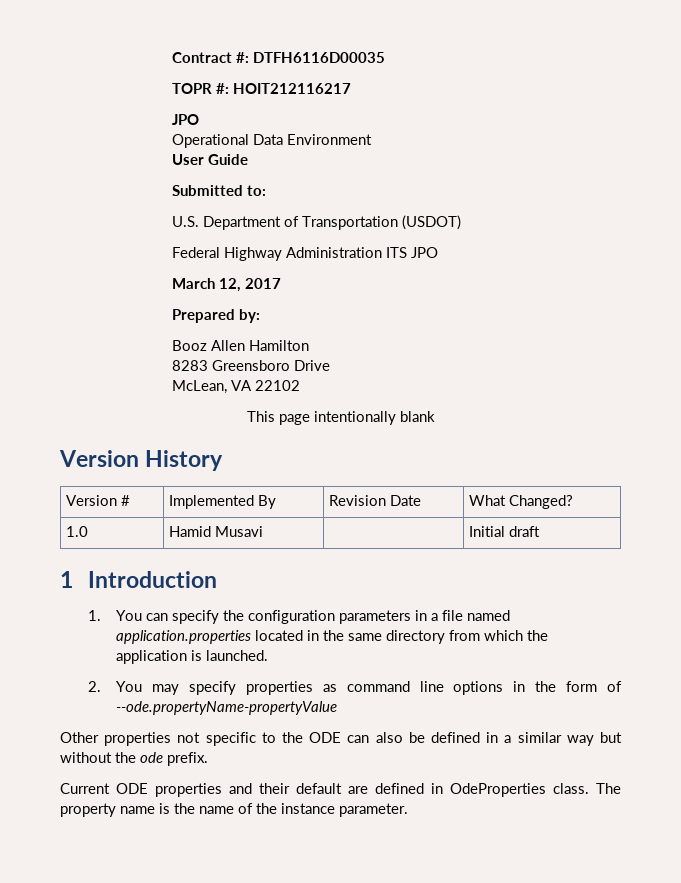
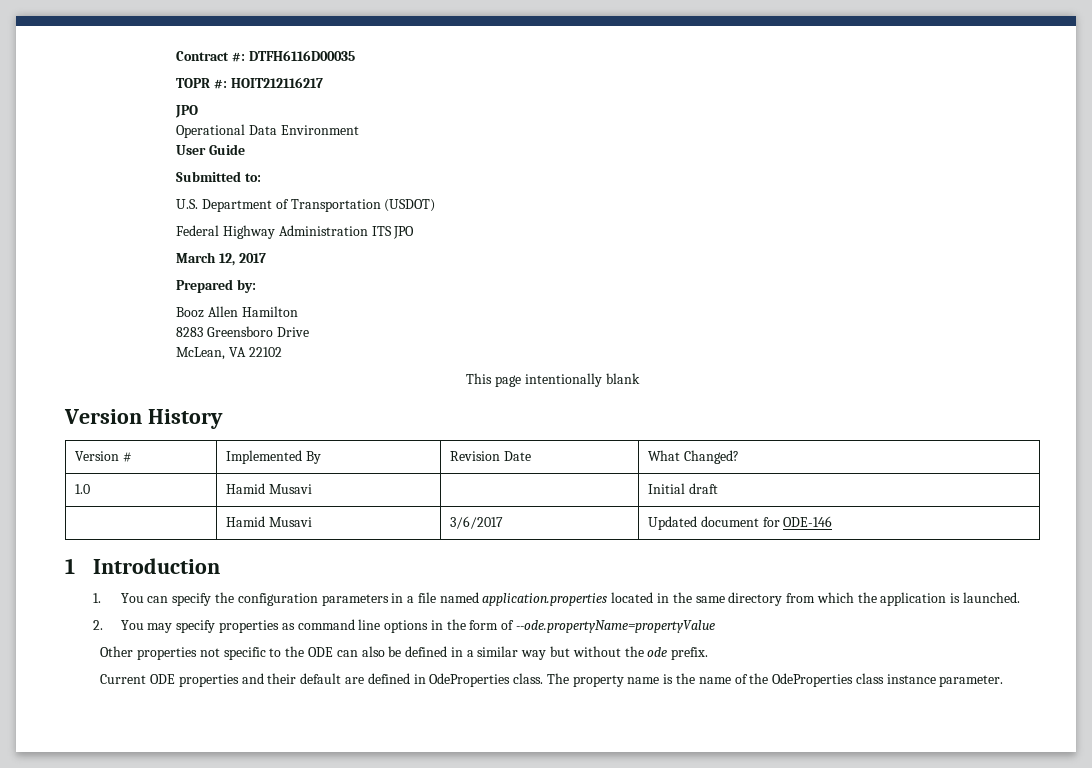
(541, 531) none -> [225,516,312,527] [449,516,503,529] [647,516,833,530] // | Hamid Musavi | 3/6/2017 | Updated document for ODE-146
[116,701,338,715] --ode.propertyName-propertyValue -> [515,620,715,633] --ode.propertyName=propertyValue
(277, 808) none -> [772,673,884,687] OdeProperties class

